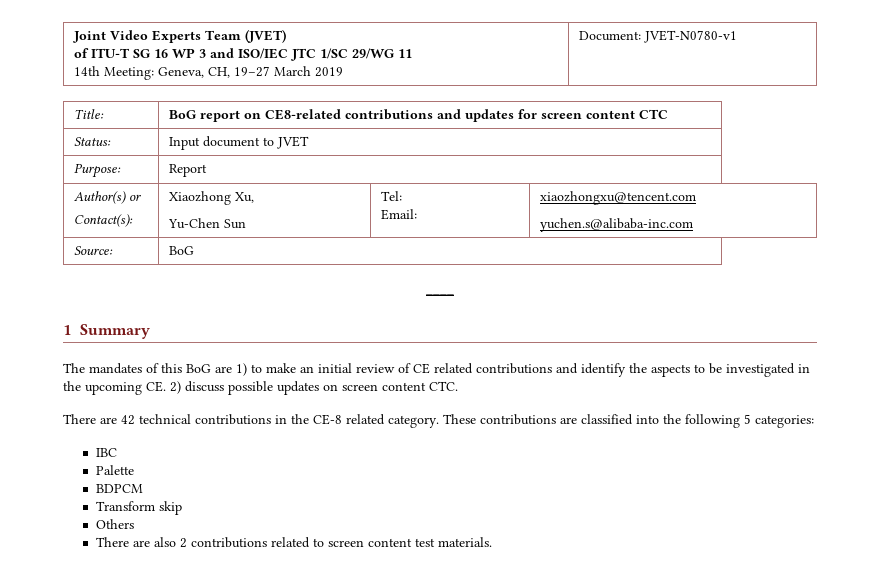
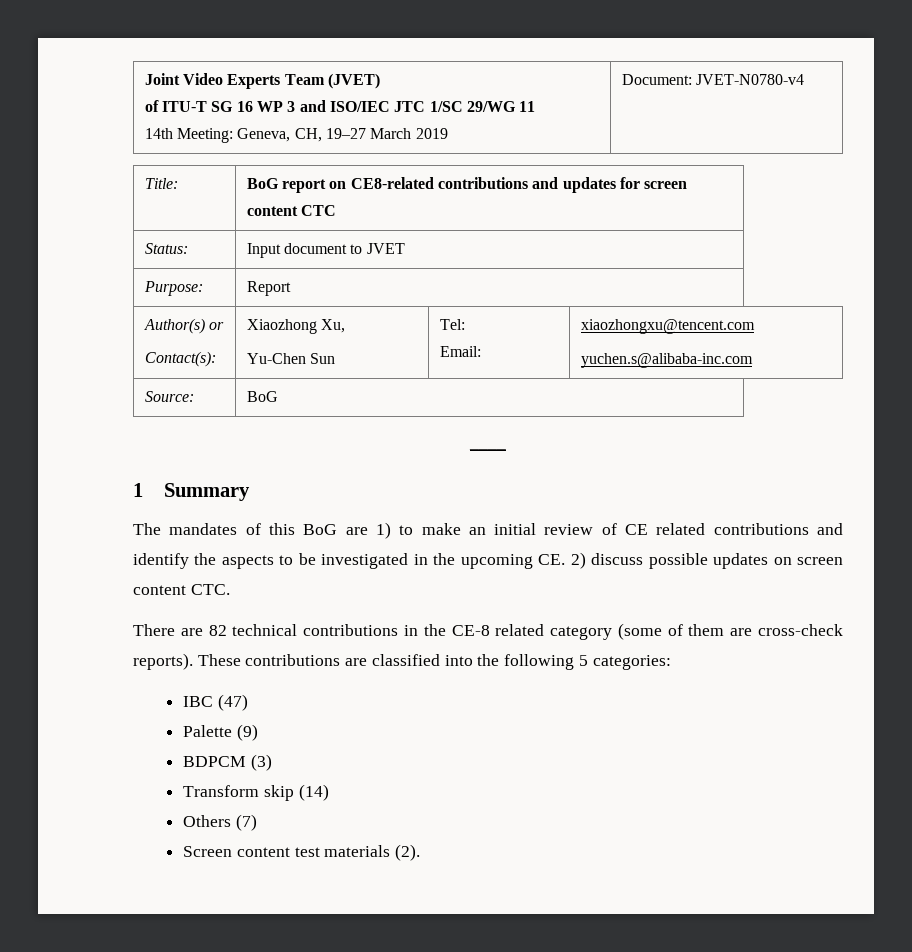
[644,30,738,43] JVET-N0780-v1 -> [696,74,805,85] JVET-N0780-v4
[121,415,135,425] 42 -> [208,625,227,636] 82
[388,415,439,428] category. -> [550,623,844,640] [133,653,193,670] category (some of them are cross-check reports).
(117, 452) none -> [217,694,248,711] (47)
(134, 470) none -> [236,724,258,741] (9)
(143, 488) none -> [250,754,272,771] (3)
(182, 508) none -> [298,784,329,801] (14)
[95,537,492,548] // There are also 2 contributions related to screen content test materials. -> [235,814,257,831] [183,844,420,861] (7) // Screen content test materials (2).

